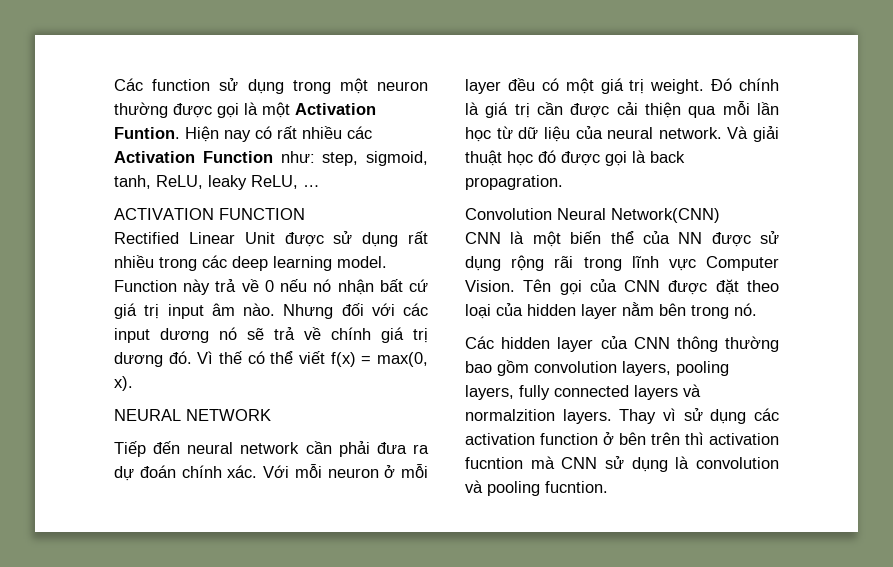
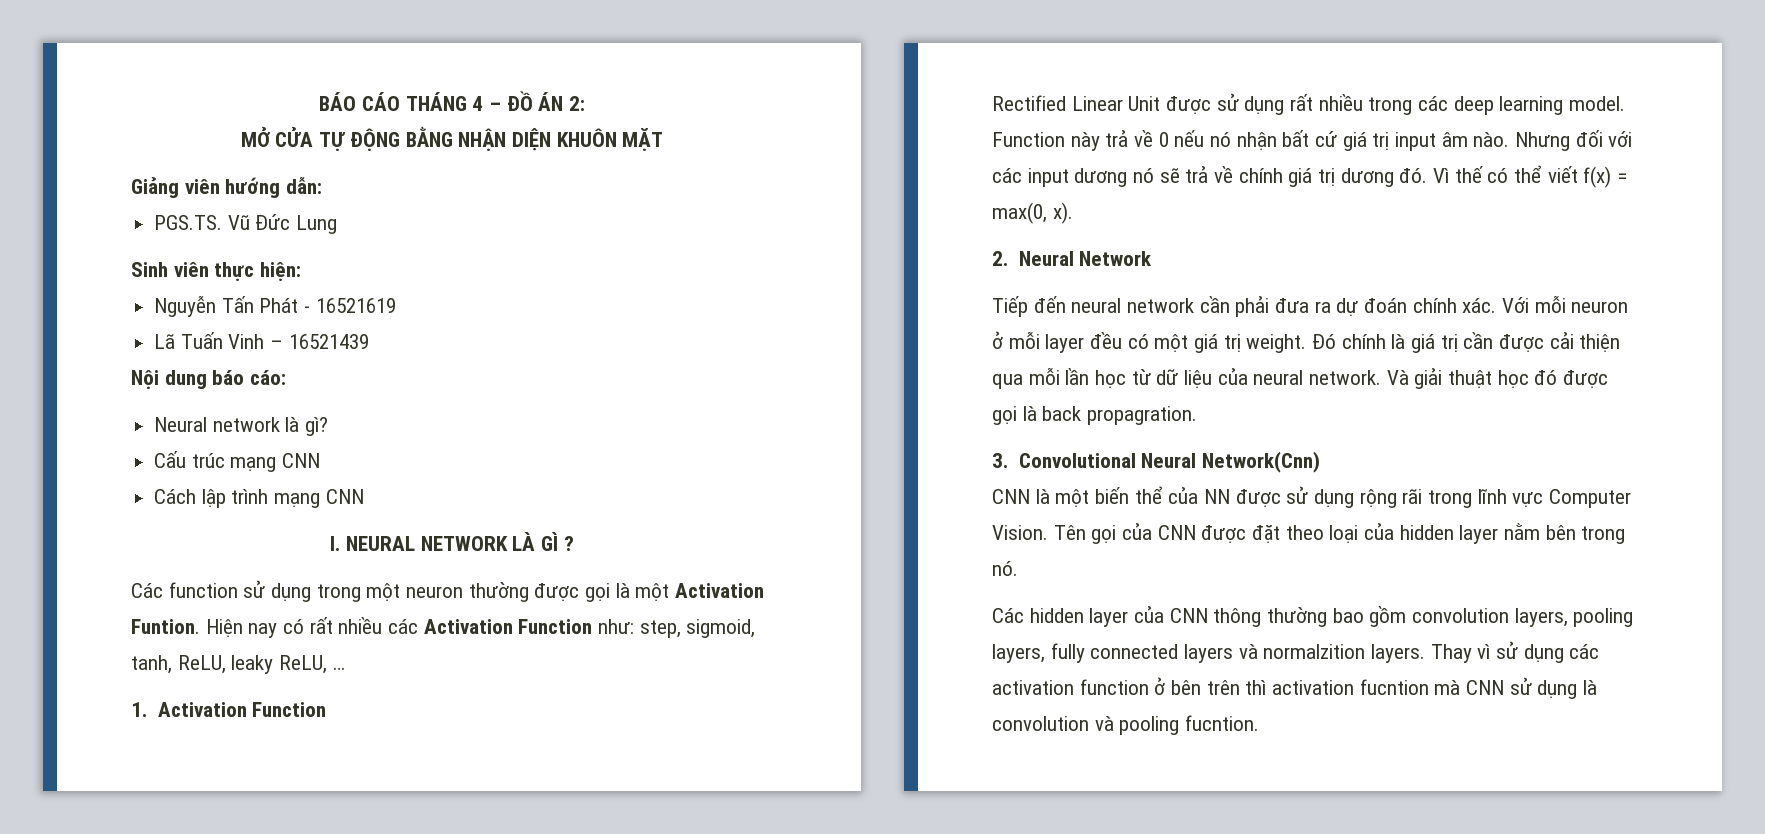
(114, 84) none -> [319,91,585,111] [240,126,664,151] [131,176,323,198] [154,214,338,234] [131,262,302,281] [154,295,396,317] [154,332,369,349] [131,370,287,389] [154,417,329,436] [154,451,321,472] [154,489,364,508] [330,532,574,551] BÁO CÁO THÁNG 4 – ĐỒ ÁN 2: // MỞ CỬA TỰ ĐỘNG BẰNG NHẬN DIỆN KHUÔN MẶT // Giảng viên hướng dẫn: // PGS.TS. Vũ Đức Lung // Sinh viên thực hiện: // Nguyễn Tấn Phát - 16521619 // Lã Tuấn Vinh – 16521439 // Nội dung báo cáo: // Neural network là gì? // Cấu trúc mạng CNN // Cách lập trình mạng CNN // I. NEURAL NETWORK LÀ GÌ ? //
[114,208,305,220] ACTIVATION FUNCTION -> [131,702,327,717] 1. Activation Function
[114,409,271,421] NEURAL NETWORK -> [992,251,1153,266] 2. Neural Network
[465,208,720,223] Convolution Neural Network(CNN) -> [992,451,1320,473] 3. Convolutional Neural Network(Cnn)

